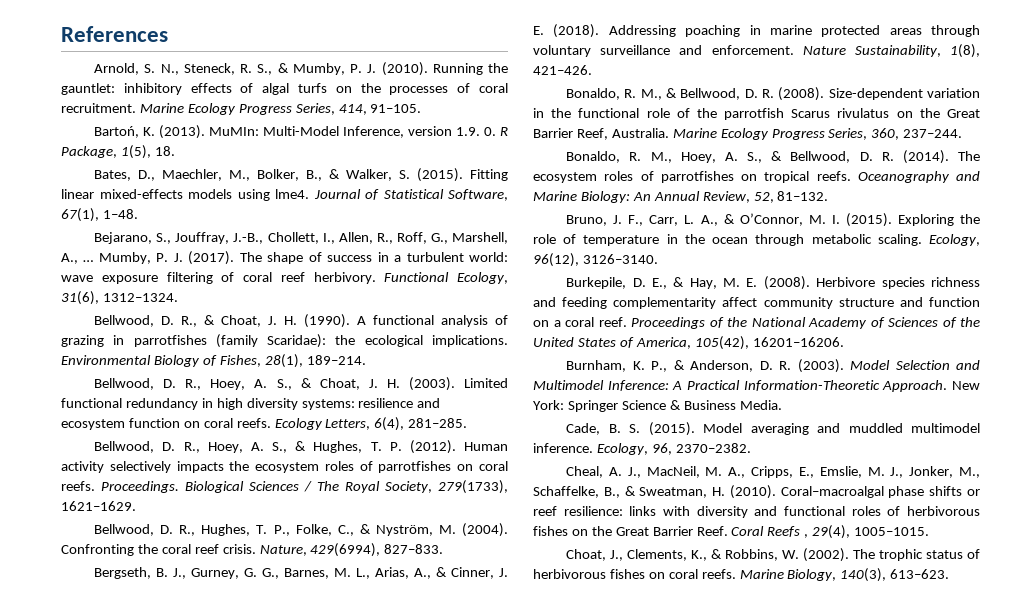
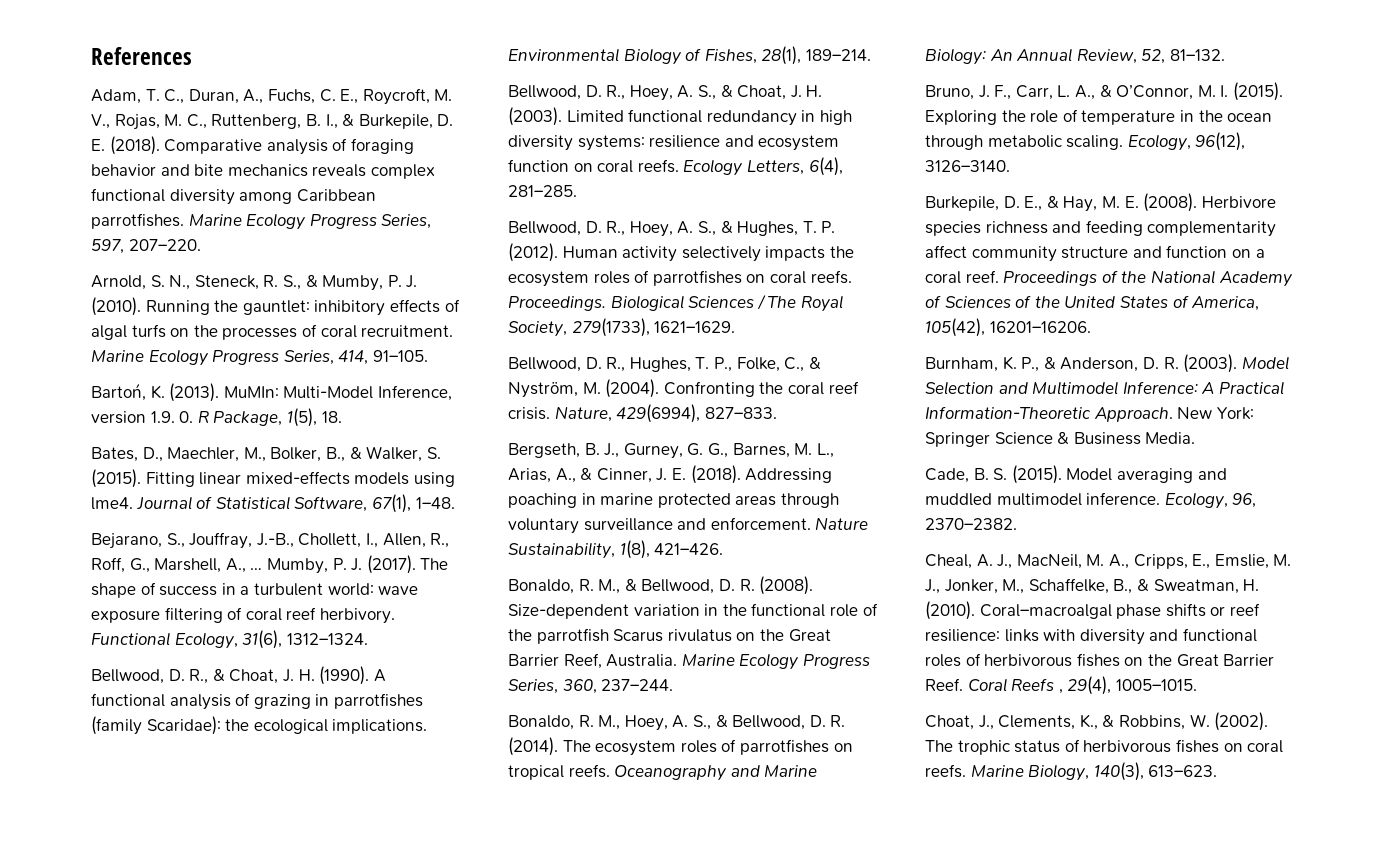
(168, 34) none -> [91,88,453,105] [91,113,454,130] [91,136,414,155] [91,164,435,179] [91,188,376,205] [91,213,432,230] [91,239,201,254] // Adam, T. C., Duran, A., Fuchs, C. E., Roycroft, M. V., Rojas, M. C., Ruttenberg, B. I., & Burkepile, D. E. (2018). Comparative analysis of foraging behavior and bite mechanics reveals complex functional diversity among Caribbean parrotfishes. Marine Ecology Progress Series, 597, 207–220.

